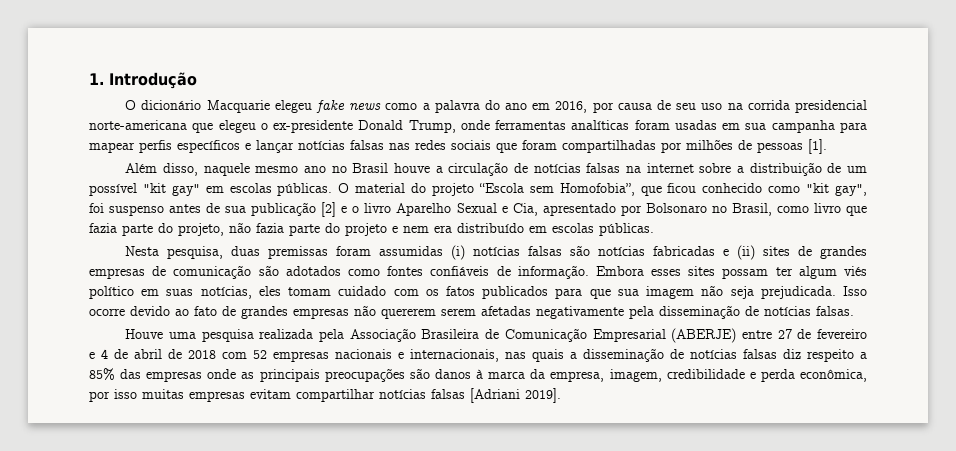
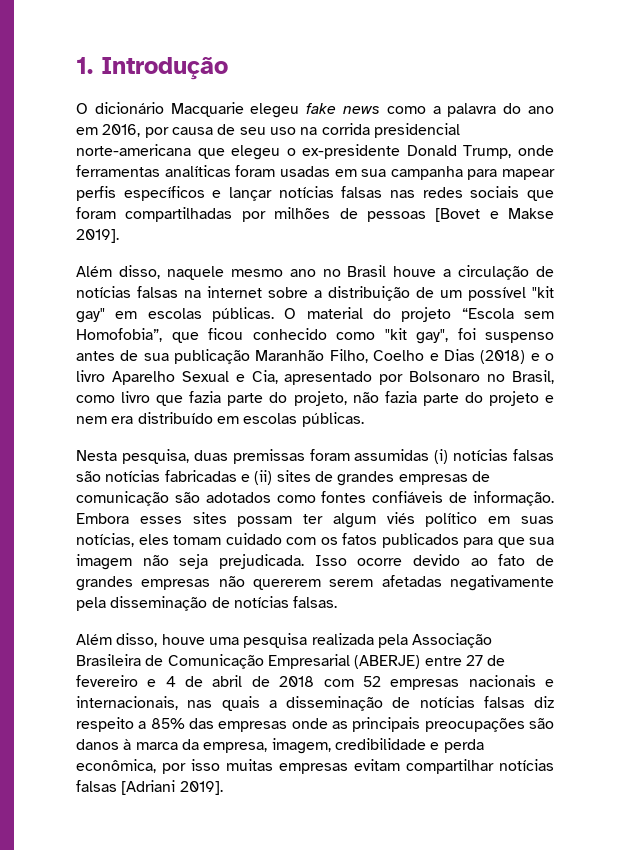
[808,139,827,154] [1]. -> [435,208,554,222] [76,229,119,243] [Bovet e Makse 2019].
[321,202,337,217] [2] -> [255,349,526,364] Maranhão Filho, Coelho e Dias (2018)
[125,329,164,339] Houve -> [76,633,205,647] Além disso, houve

